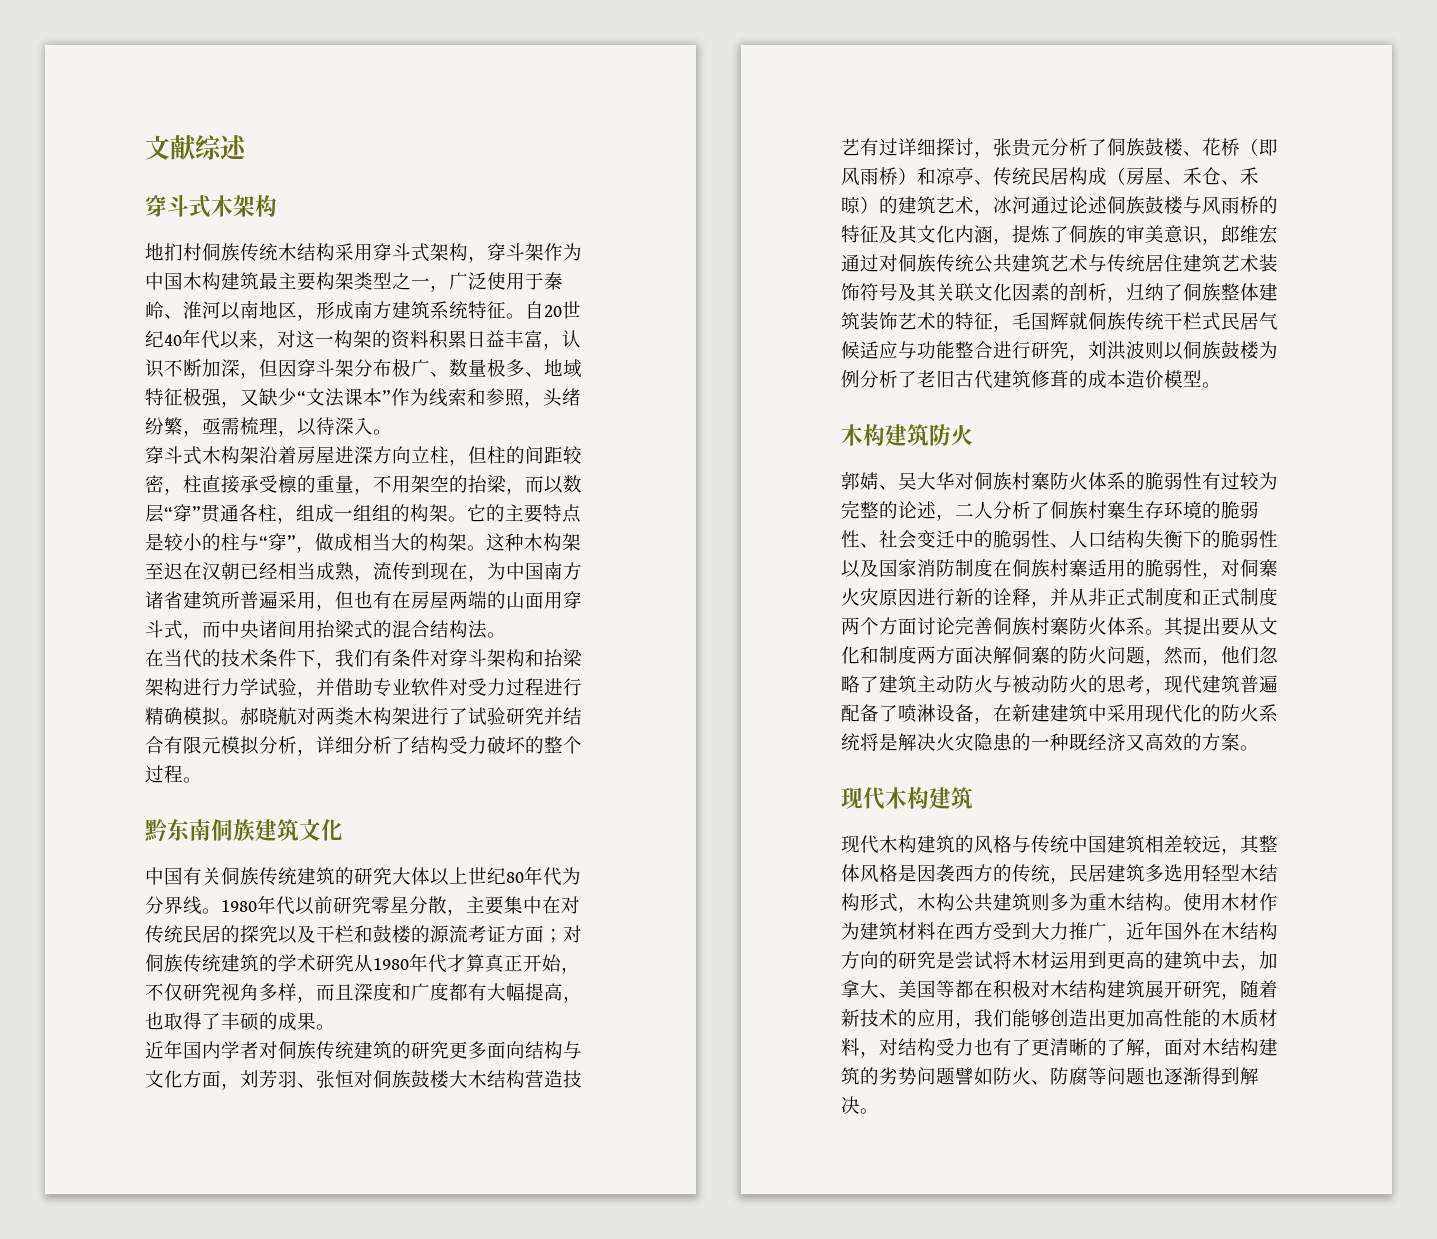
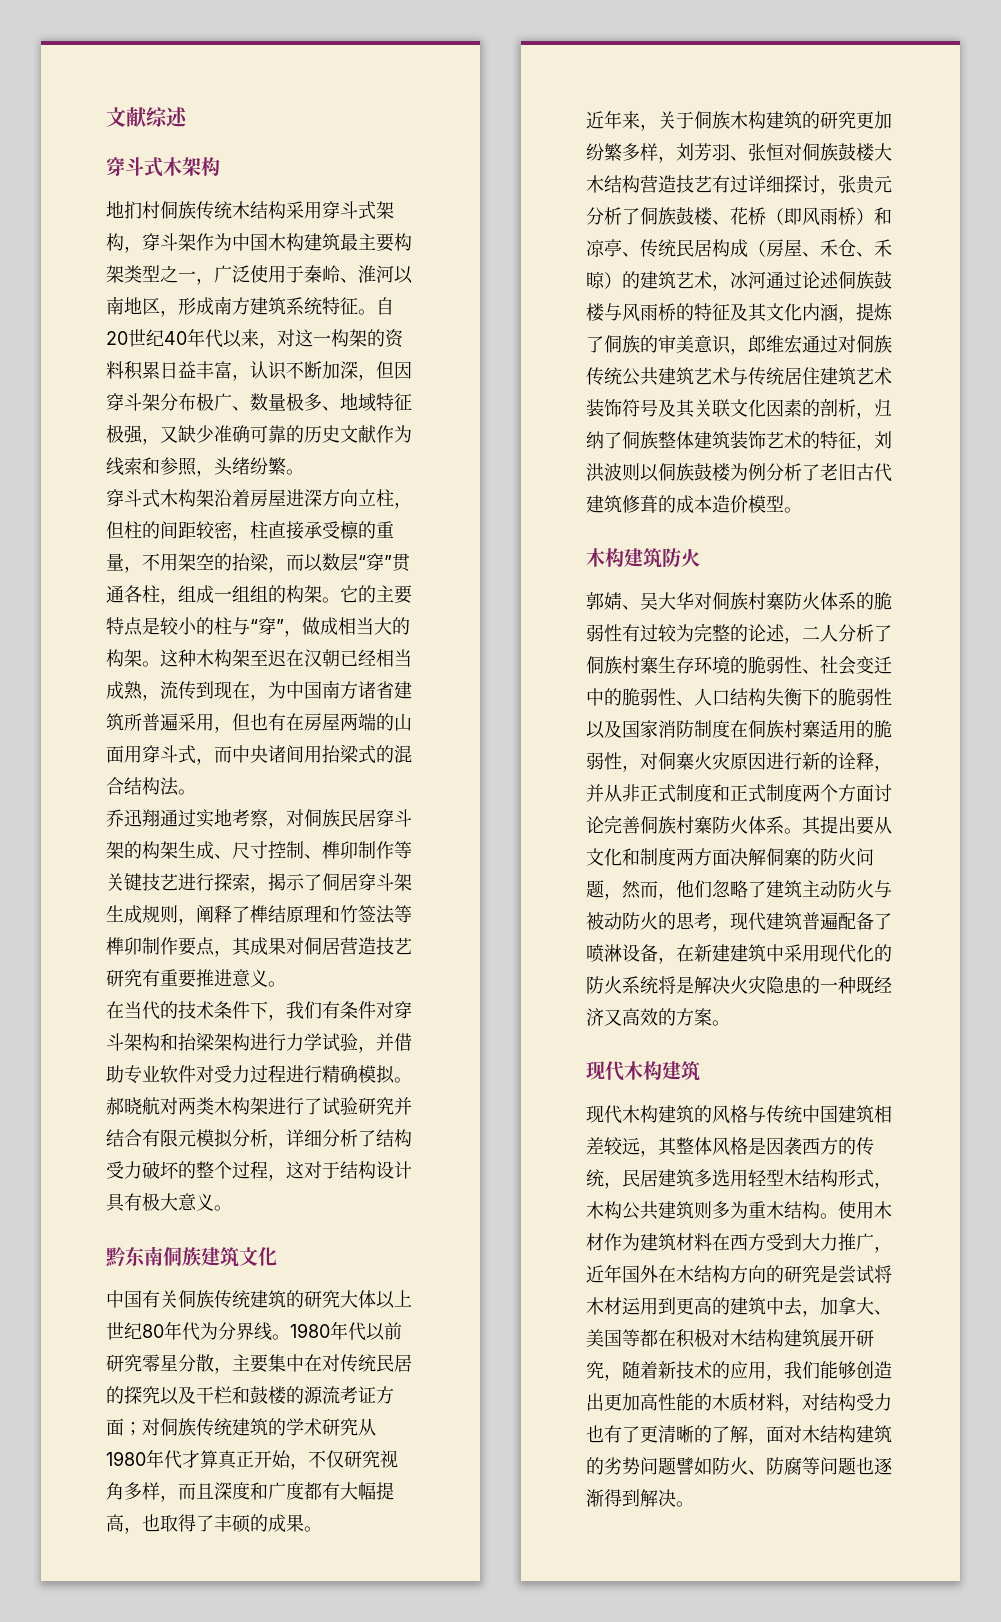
[297,388,391,407] “文法课本” -> [214,425,376,443] 准确可靠的历史文献
[183,417,373,437] ，亟需梳理，以待深入 -> (286, 466) none
(506, 635) none -> [106,809,412,829] [106,841,412,859] [106,873,412,893] [106,905,412,925] [106,937,412,957] [106,969,286,988] // 乔迅翔通过实地考察，对侗族民居穿斗架的构架生成、尺寸控制、榫卯制作等关键技艺进行探索，揭示了侗居穿斗架生成规则，阐释了榫结原理和竹签法等榫卯制作要点，其成果对侗居营造技艺研究有重要推进意义。
(183, 774) none -> [268,1161,412,1181] [106,1192,214,1212] ，这对于结构设计具有极大意义
[183,1041,582,1060] [145,1070,221,1088] 国内学者对侗族传统建筑的研究更多面向结构与文化方面 -> [622,111,892,131] [586,143,658,161] 来，关于侗族木构建筑的研究更加纷繁多样
[1012,312,1278,331] [841,341,1088,361] 毛国辉就侗族传统干栏式民居气候适应与功能整合进行研究， -> (874, 447) none

